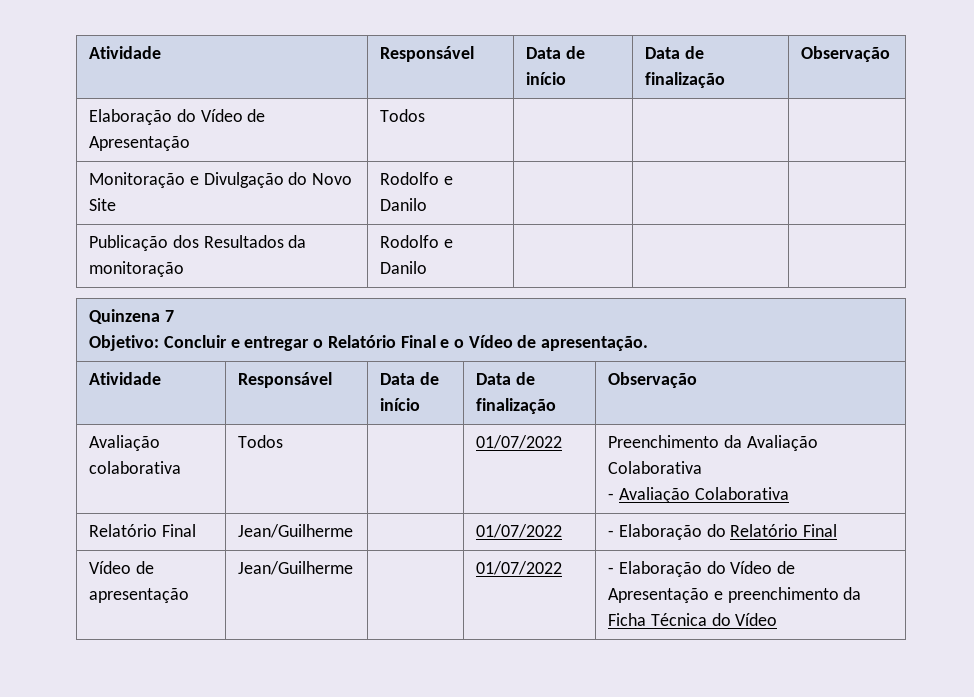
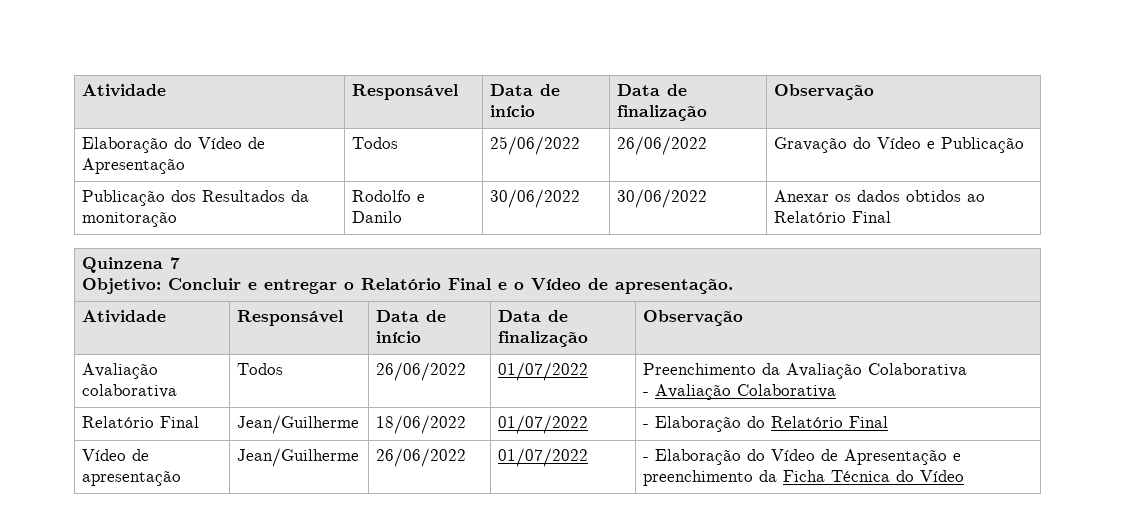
[89,172,353,188] [89,198,117,211] [380,172,453,185] [380,198,428,211] | | // Monitoração e Divulgação do Novo Site | Rodolfo e Danilo | | | -> [490,136,581,155] [617,136,708,155] [774,137,1025,153] 25/06/2022 | 26/06/2022 | Gravação do Vídeo e Publicação
(428, 267) | | -> [490,189,581,208] [617,189,708,208] [774,190,986,202] [774,211,892,223] 30/06/2022 | 30/06/2022 | Anexar os dados obtidos ao Relatório Final
(284, 441) none -> [376,362,467,381] 26/06/2022
(354, 531) none -> [376,415,467,434] 18/06/2022
(354, 568) none -> [376,448,467,467] 26/06/2022

